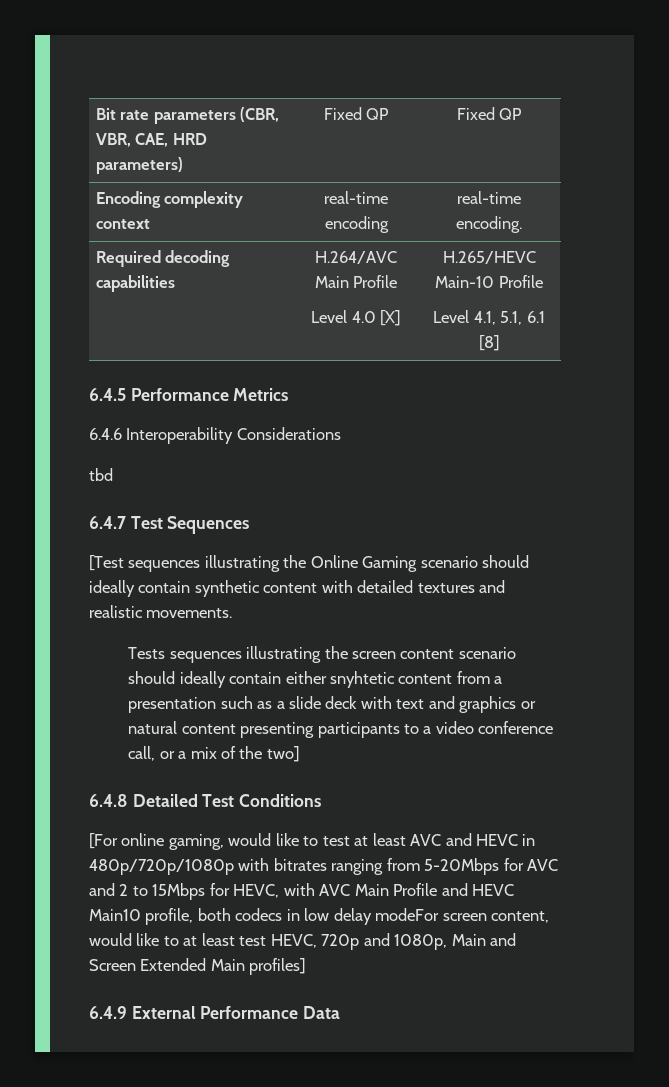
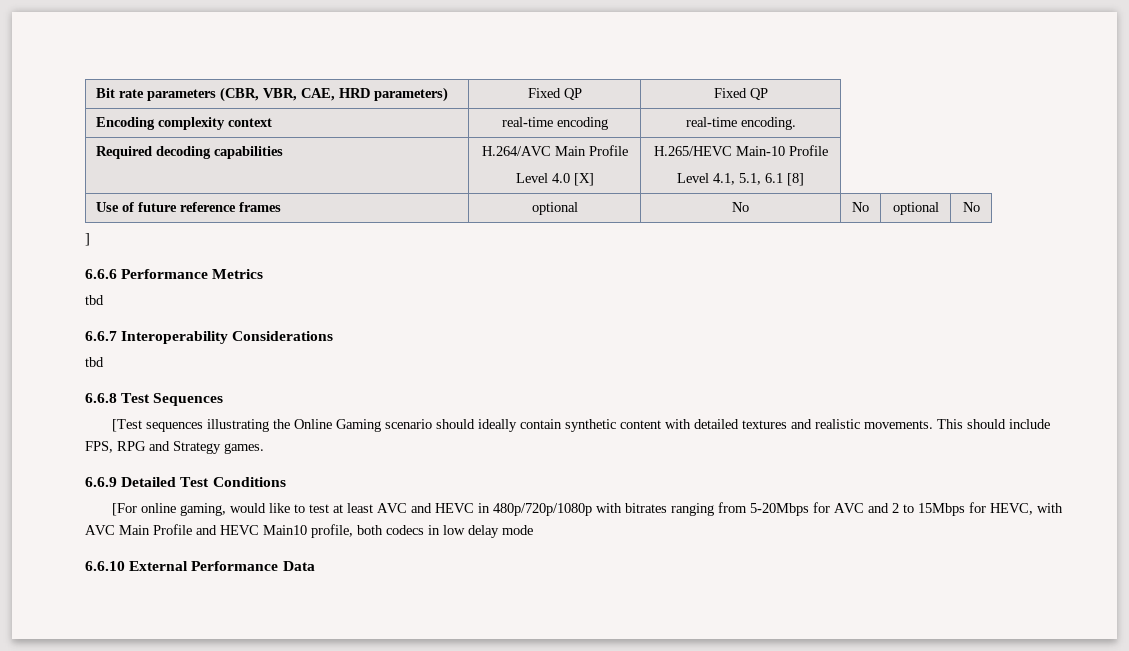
[89,388,126,401] // 6.4.5 -> [96,202,282,212] [531,202,578,215] [732,202,749,212] [852,202,869,212] [892,202,939,215] [962,202,980,212] [85,233,90,246] [85,269,117,279] // Use of future reference frames | optional | No | No | optional | No // ] // 6.6.6
[89,428,122,440] 6.4.6 -> [85,295,104,305] [85,331,117,341] tbd // 6.6.7
[89,516,126,529] 6.4.7 -> [85,393,117,403] 6.6.8
[128,646,516,663] [128,671,503,688] [128,696,536,713] [128,721,554,738] [128,746,300,762] [89,794,128,807] // Tests sequences illustrating the screen content scenario should ideally contain either snyhtetic content from a presentation such as a slide deck with text and graphics or natural content presenting participants to a video conference call, or a mix of the two] // 6.4.8 -> [937,419,1051,429] [85,441,264,454] [85,477,117,487] This should include FPS, RPG and Strategy games. // 6.6.9
[375,908,550,923] [89,933,517,950] [89,958,307,975] [89,1006,127,1019] modeFor screen content, would like to at least test HEVC, 720p and 1080p, Main and Screen Extended Main profiles] // 6.4.9 -> [502,525,533,535] [85,561,125,571] mode // 6.6.10

